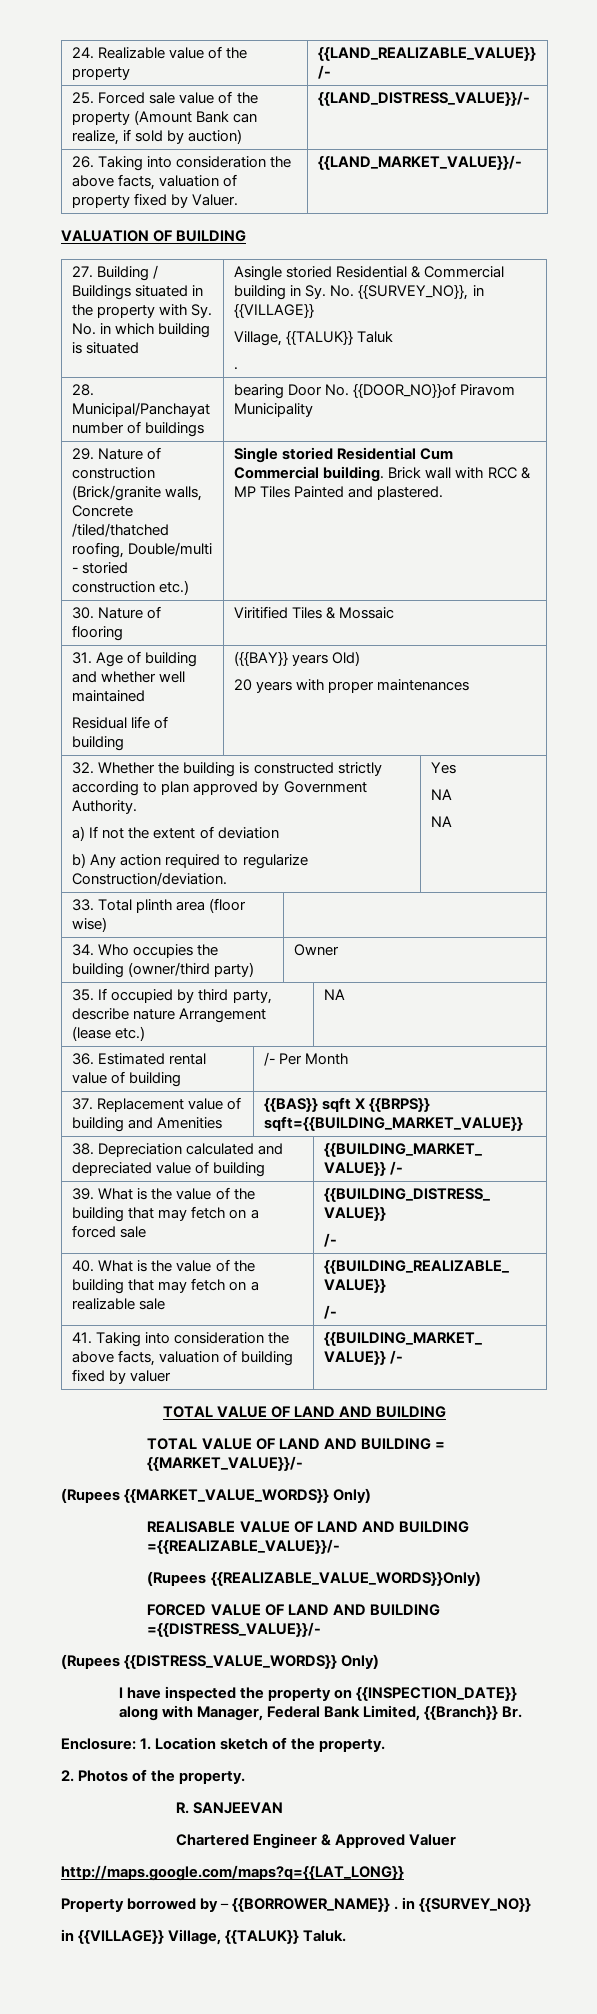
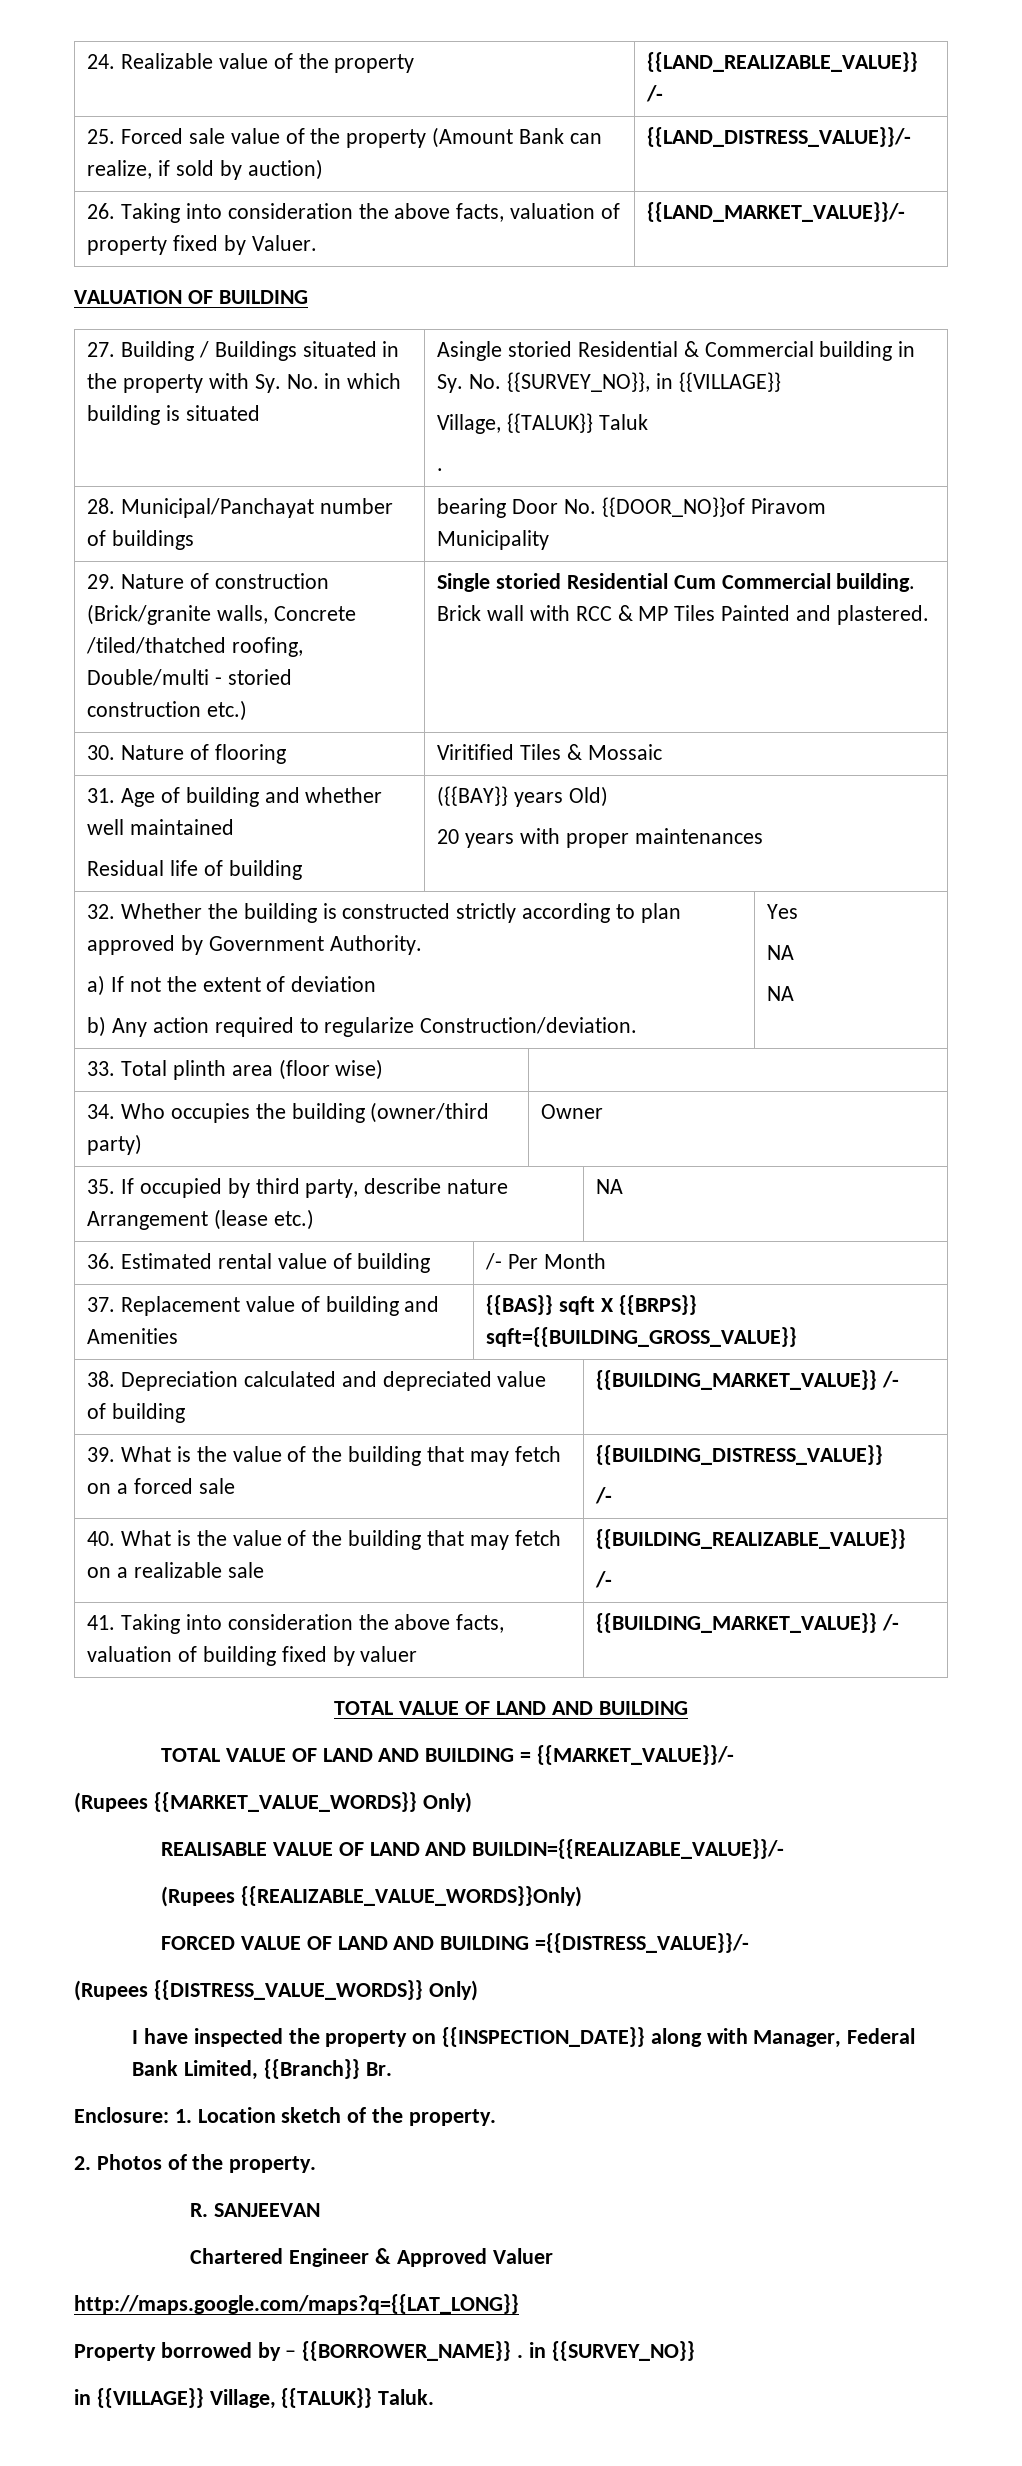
[264,1116,524,1131] sqft={{BUILDING_MARKET_VALUE}} -> [486,1327,798,1347] sqft={{BUILDING_GROSS_VALUE}}
[398,1521,469,1533] [147,1539,341,1554] BUILDING ={{REALIZABLE_VALUE}}/- -> [472,1839,785,1859] BUILDIN={{REALIZABLE_VALUE}}/-

